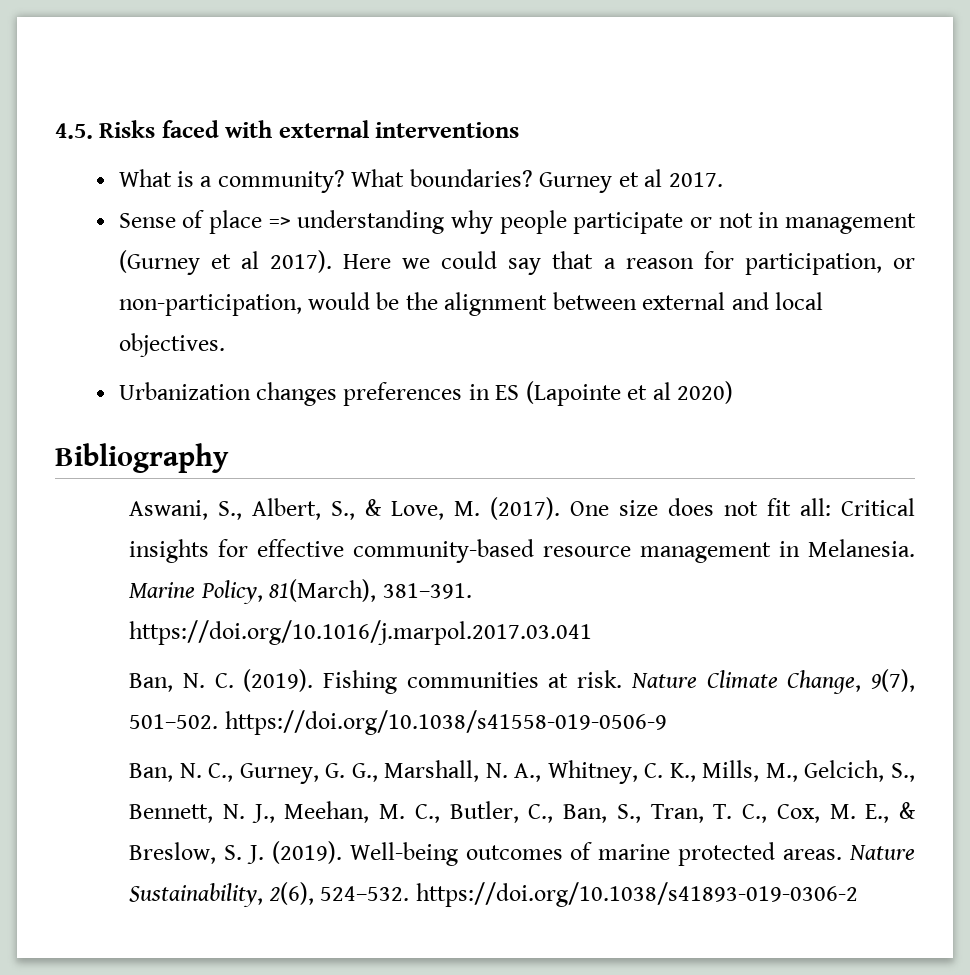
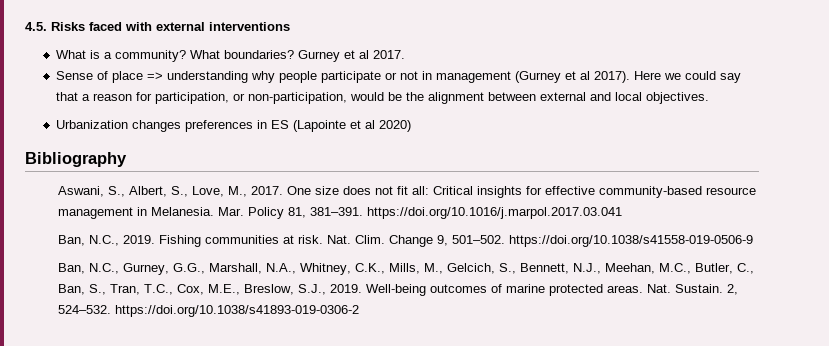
[365,497,561,520] & Love, M. (2017). -> [192,186,284,197] Love, M., 2017.
[129,579,377,604] Marine Policy, 81(March), -> [218,207,307,219] Mar. Policy 81,
[182,669,314,692] N. C. (2019). -> [89,235,156,246] N.C., 2019.
[630,669,915,694] Nature Climate Change, 9(7), -> [327,235,449,247] Nat. Clim. Change 9,
[179,760,696,784] N. C., Gurney, G. G., Marshall, N. A., Whitney, C. K., -> [89,263,386,275] N.C., Gurney, G.G., Marshall, N.A., Whitney, C.K.,
[222,801,440,823] N. J., Meehan, M. C., -> [573,263,692,274] N.J., Meehan, M.C.,
[713,802,916,823] [129,841,342,864] T. C., Cox, M. E., & Breslow, S. J. (2019). -> [144,284,363,295] T.C., Cox, M.E., Breslow, S.J., 2019.
[849,845,915,860] [129,882,314,907] Nature Sustainability, 2(6), -> [647,284,739,295] Nat. Sustain. 2,

